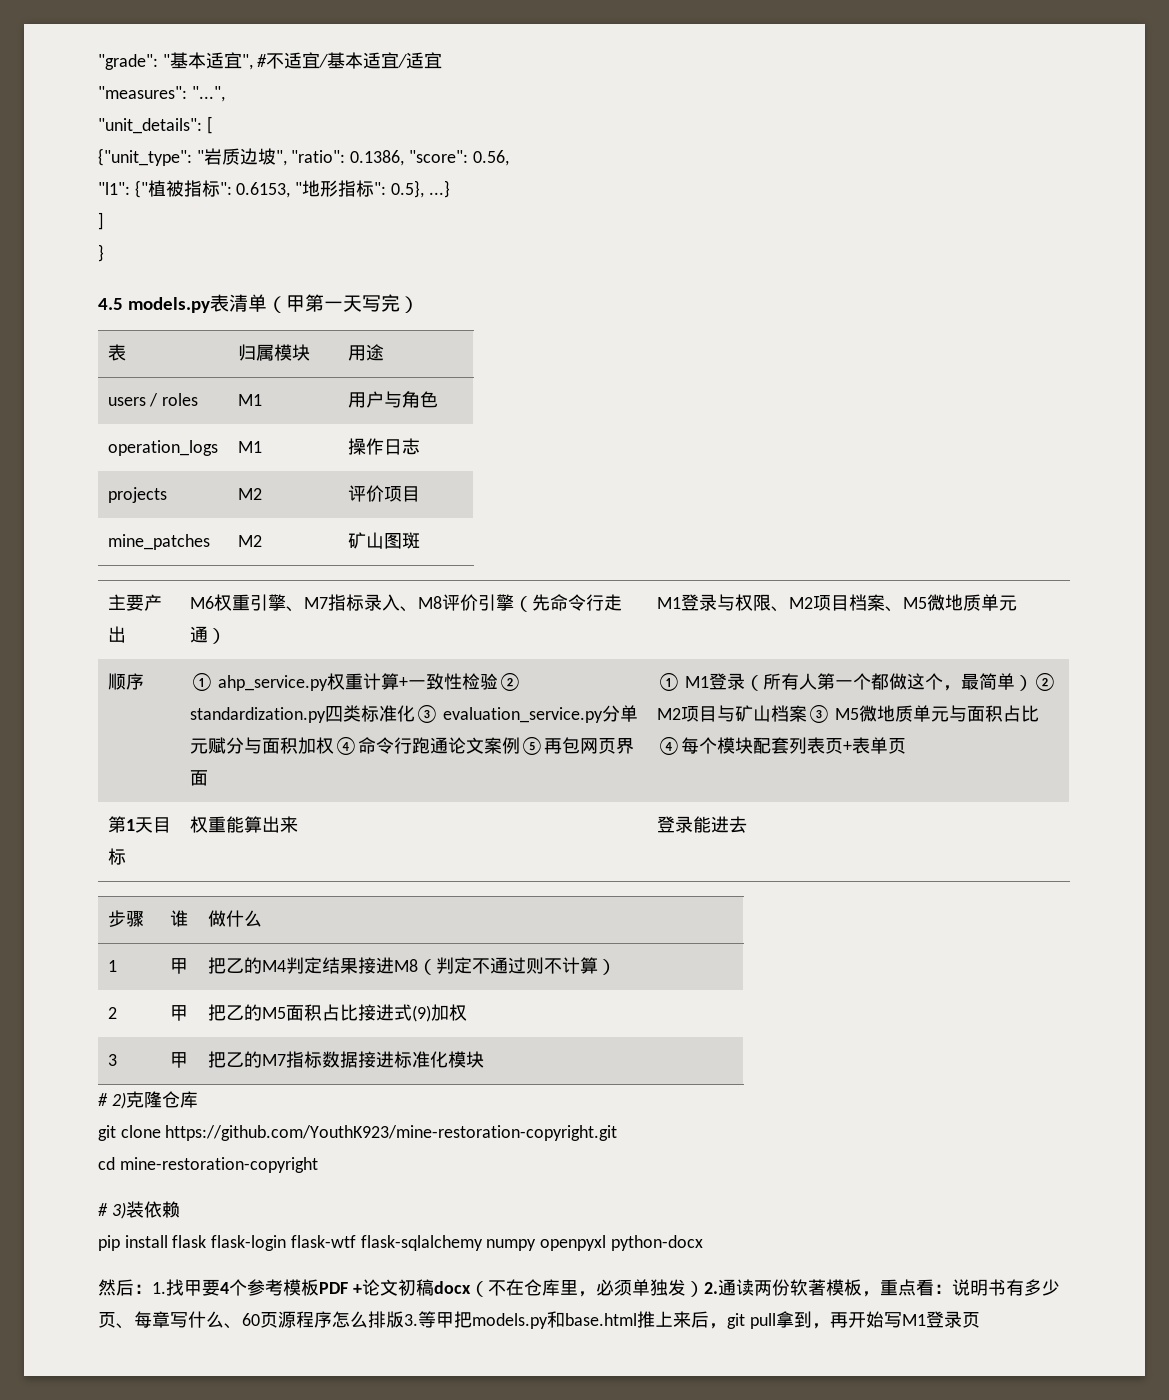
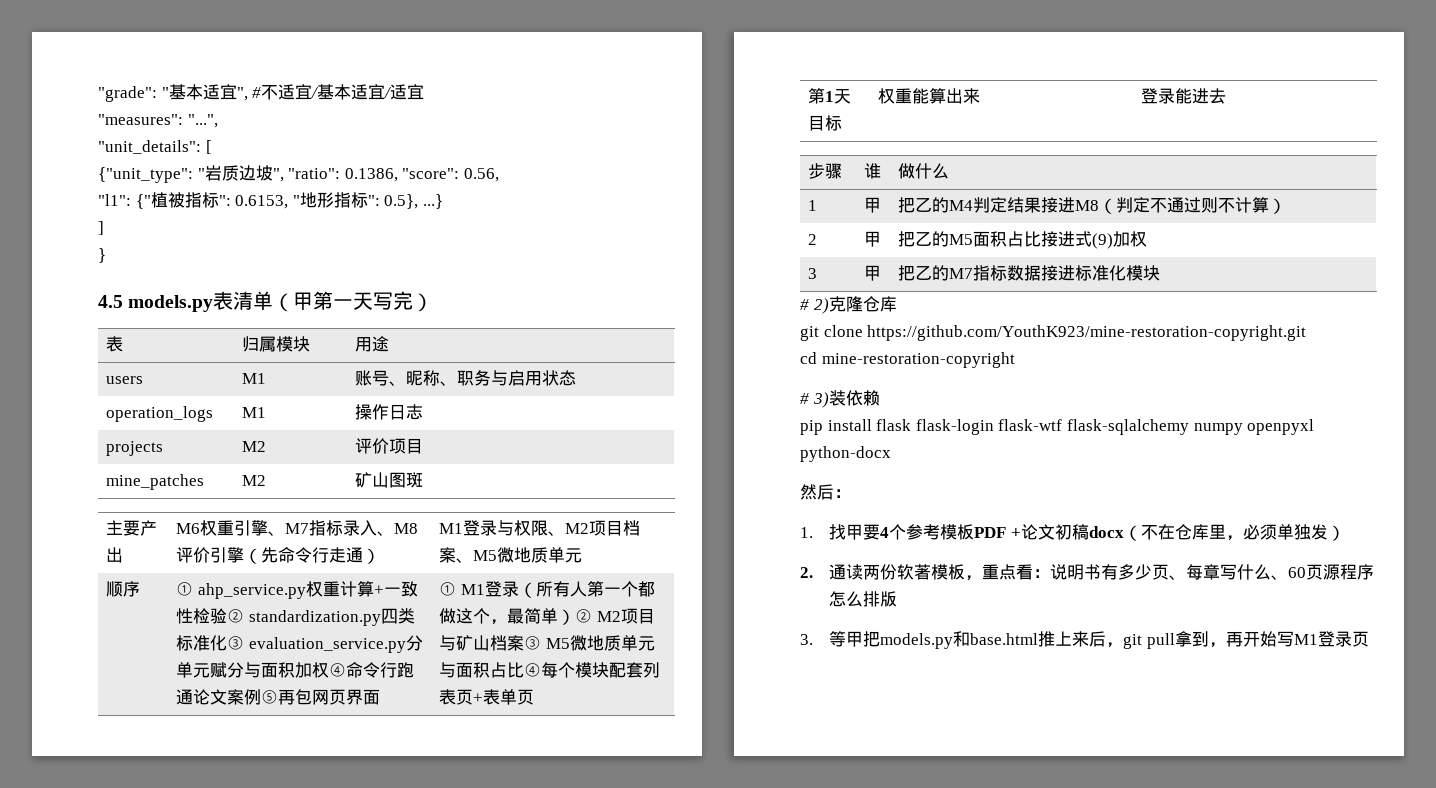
[149,393,199,407] [237,394,262,406] [347,391,438,408] / roles | M1 | 用户与角色 -> [242,373,267,384] [355,370,577,386] | M1 | 账号、昵称、职务与启用状态
(152, 1289) none -> (851, 493) //
(704, 1289) none -> (1345, 533) //
(404, 1319) none -> (898, 599) //

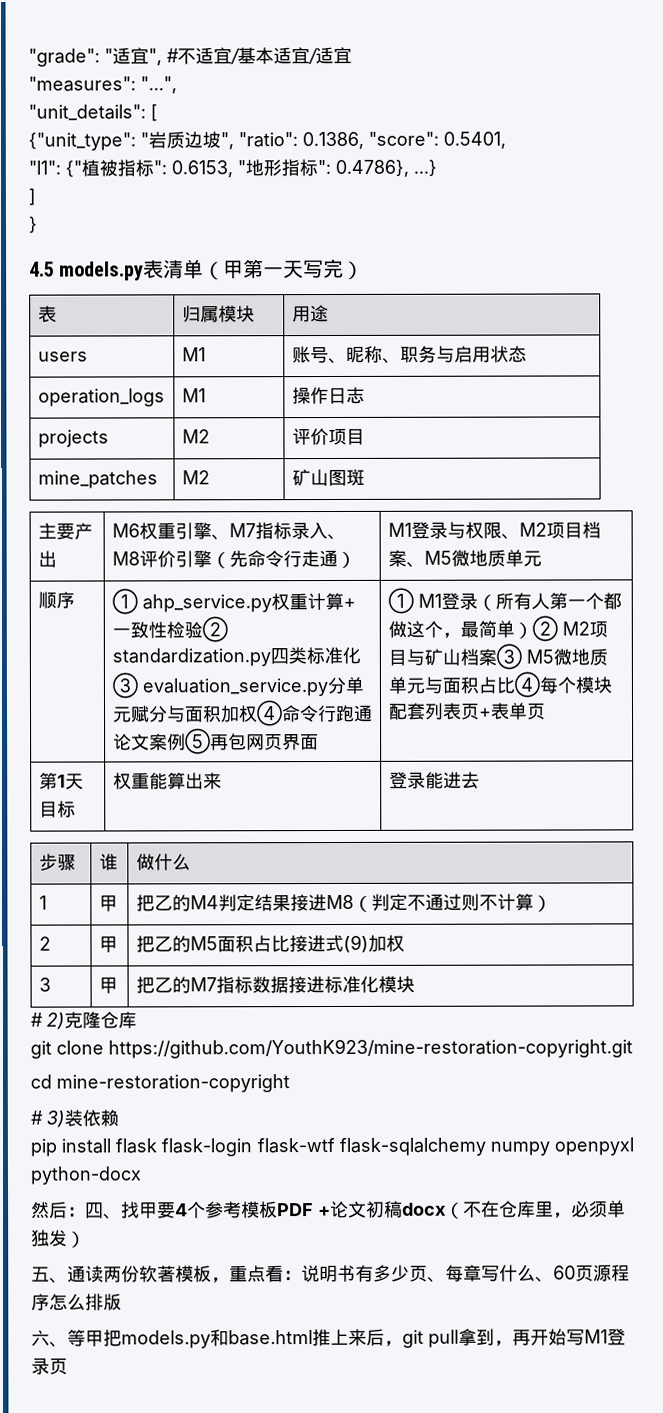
[168,84,203,100] 基本 -> (113, 55) none
[463,168,499,182] 0.56, -> [443,131,506,149] 0.5401,
[384,194,419,209] 0.5}, -> [335,159,409,177] 0.4786},
[800,527,813,538] // 1. -> [85,1202,122,1220] 四、
[800,567,813,578] 2. -> [31,1266,68,1284] 五、
[800,634,813,645] 3. -> [31,1329,68,1348] 六、

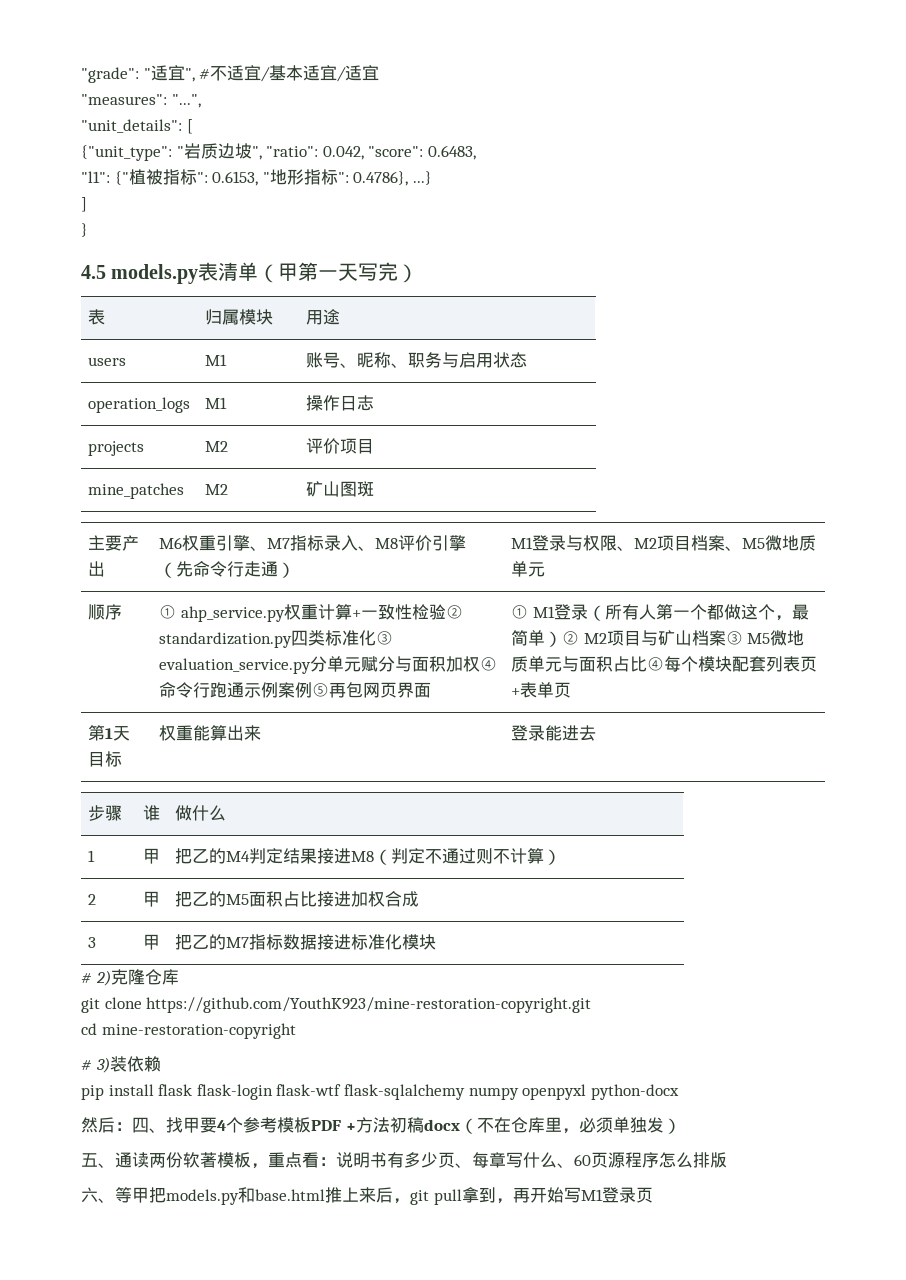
[302,131,506,150] 0.1386, "score": 0.5401, -> [322,145,476,160] 0.042, "score": 0.6483,
[112,733,150,751] 论文 -> [244,682,279,698] 示例
[324,934,405,953] 式(9)加权 -> [351,891,420,907] 加权合成
[330,1200,367,1219] 论文 -> [355,1117,390,1133] 方法

